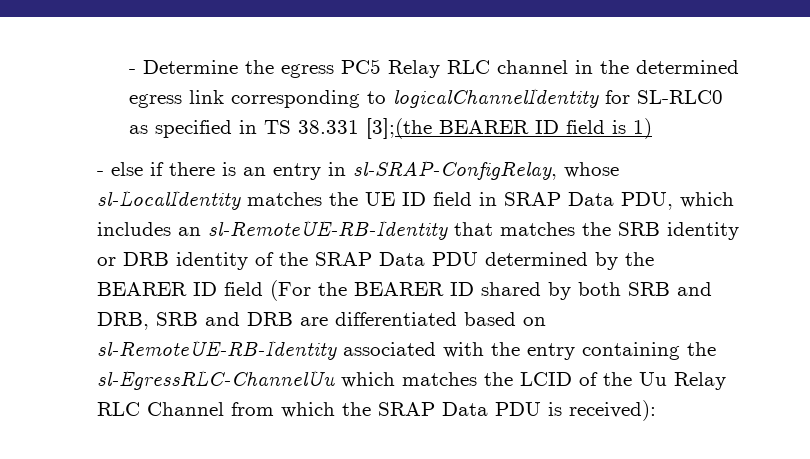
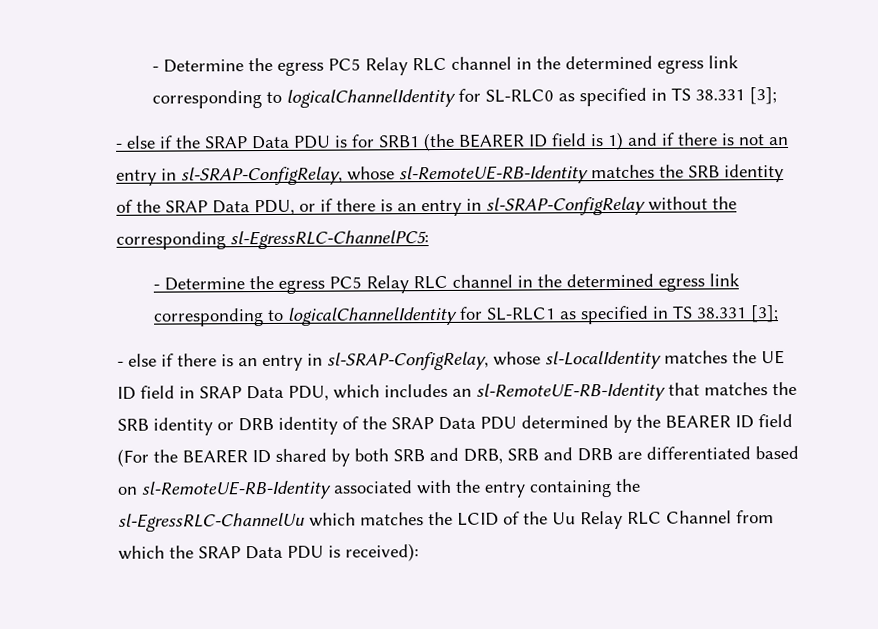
[365,118,432,139] [3];(the -> [748,87,777,105] [115,132,455,152] [3]; // - else if the SRAP Data PDU is for SRB1 (the
(652, 128) none -> [626,132,789,146] [115,164,784,186] [115,196,737,217] [115,230,429,250] [152,273,740,294] [152,305,779,327] and if there is not an entry in sl-SRAP-ConfigRelay, whose sl-RemoteUE-RB-Identity matches the SRB identity of the SRAP Data PDU, or if there is an entry in sl-SRAP-ConfigRelay without the corresponding sl-EgressRLC-ChannelPC5: // - Determine the egress PC5 Relay RLC channel in the determined egress link corresponding to logicalChannelIdentity for SL-RLC1 as specified in TS 38.331 [3];

